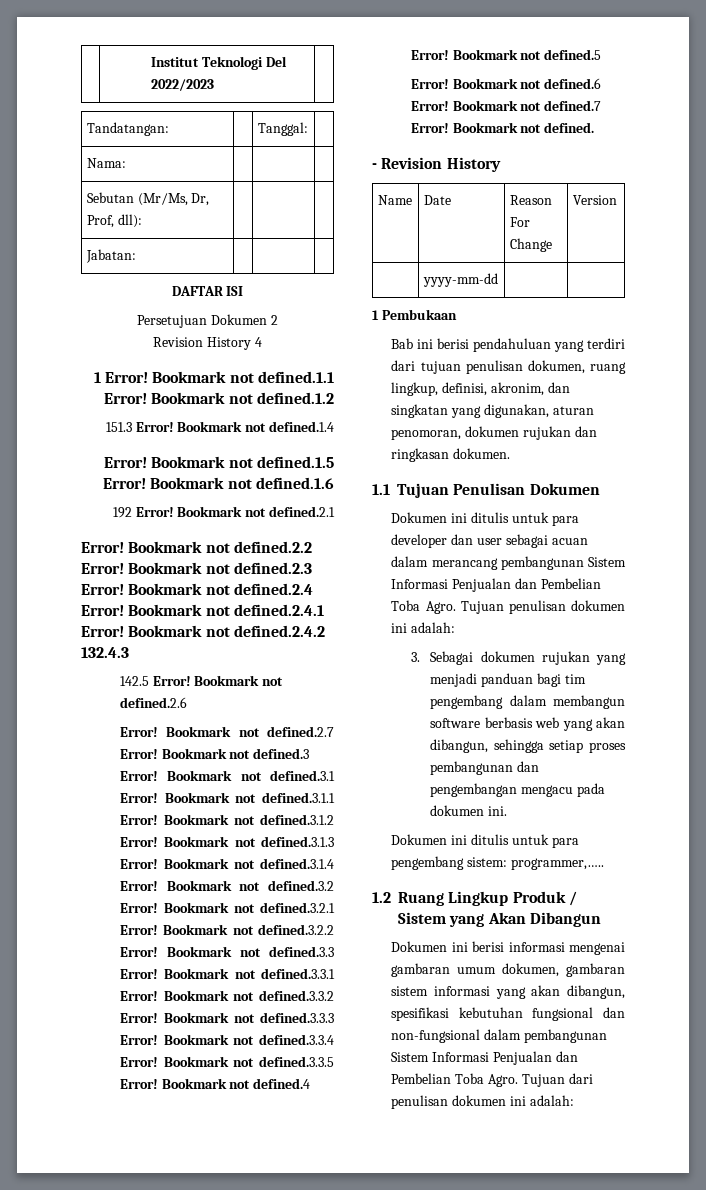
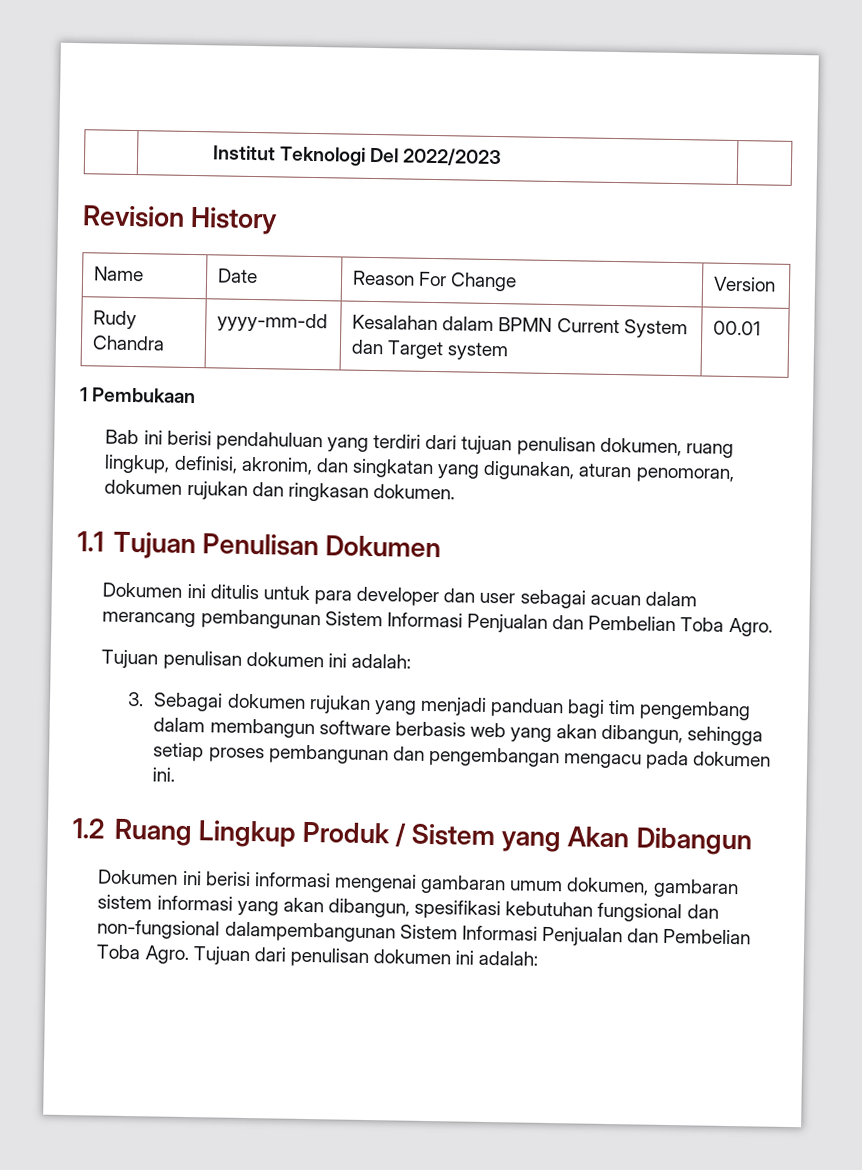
[86,122,169,136] [257,122,308,136] [86,158,126,168] [86,192,210,206] [86,214,142,228] [85,249,136,263] [171,286,244,296] [137,314,278,328] [153,337,262,350] [93,371,334,383] [104,392,334,404] [105,421,334,432] [104,456,334,468] [103,477,334,489] [112,506,335,518] [81,541,312,553] [81,562,312,574] [81,583,313,595] [81,604,324,616] [81,625,325,637] [81,647,129,658] [119,675,284,686] [119,697,187,708] [119,726,334,737] [119,748,310,759] [119,770,335,781] [119,792,335,803] [119,814,334,825] [119,836,334,847] [119,858,334,869] [119,880,334,891] [119,902,335,913] [119,924,334,935] [119,946,334,957] [119,968,335,979] [119,990,334,1001] [119,1012,334,1023] [119,1034,334,1045] [119,1056,334,1067] [119,1078,311,1089] [410,49,602,60] [410,78,602,89] [410,100,602,111] [410,122,595,133] [372,163,377,169] // Tandatangan: | | Tanggal: | // Nama: | | | // Sebutan (Mr/Ms, Dr, Prof, dll): | | | // Jabatan: | | | // DAFTAR ISI // Persetujuan Dokumen 2 // Revision History 4 // 1 Error! Bookmark not defined.1.1 Error! Bookmark not defined.1.2 // 151.3 Error! Bookmark not defined.1.4 // Error! Bookmark not defined.1.5 Error! Bookmark not defined.1.6 // 192 Error! Bookmark not defined.2.1 // Error! Bookmark not defined.2.2 Error! Bookmark not defined.2.3 Error! Bookmark not defined.2.4 Error! Bookmark not defined.2.4.1 Error! Bookmark not defined.2.4.2 132.4.3 // 142.5 Error! Bookmark not defined.2.6 // Error! Bookmark not defined.2.7 Error! Bookmark not defined.3 Error! Bookmark not defined.3.1 Error! Bookmark not defined.3.1.1 Error! Bookmark not defined.3.1.2 Error! Bookmark not defined.3.1.3 Error! Bookmark not defined.3.1.4 Error! Bookmark not defined.3.2 Error! Bookmark not defined.3.2.1 Error! Bookmark not defined.3.2.2 Error! Bookmark not defined.3.3 Error! Bookmark not defined.3.3.1 Error! Bookmark not defined.3.3.2 Error! Bookmark not defined.3.3.3 Error! Bookmark not defined.3.3.4 Error! Bookmark not defined.3.3.5 Error! Bookmark not defined.4 Error! Bookmark not defined.5 // Error! Bookmark not defined.6 Error! Bookmark not defined.7 Error! Bookmark not defined. // - -> (503, 157) //
(617, 200) none -> [93,310,138,330] [92,335,166,351] Rudy Chandra
(498, 280) | -> [352,314,688,339] [351,339,510,361] [713,320,762,336] Kesalahan dalam BPMN Current System dan Target system | 00.01
(456, 607) none -> (773, 627) //
[391,834,579,848] [391,856,604,870] // Dokumen ini ditulis untuk para pengembang sistem: programmer,….. -> (176, 774) none
[484,1029,607,1043] dalam pembangunan -> [224,921,396,943] dalampembangunan

